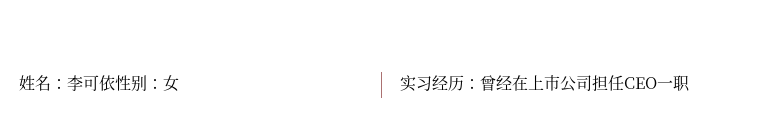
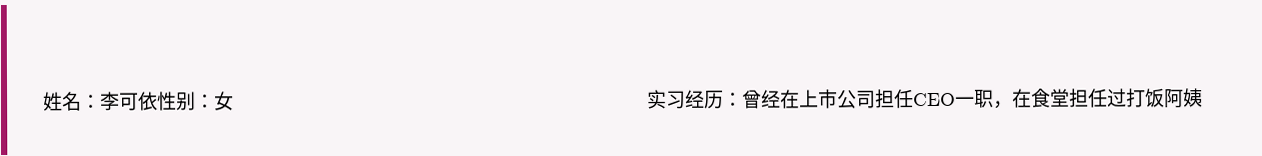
(690, 83) none -> [993,88,1203,109] ，在食堂担任过打饭阿姨

